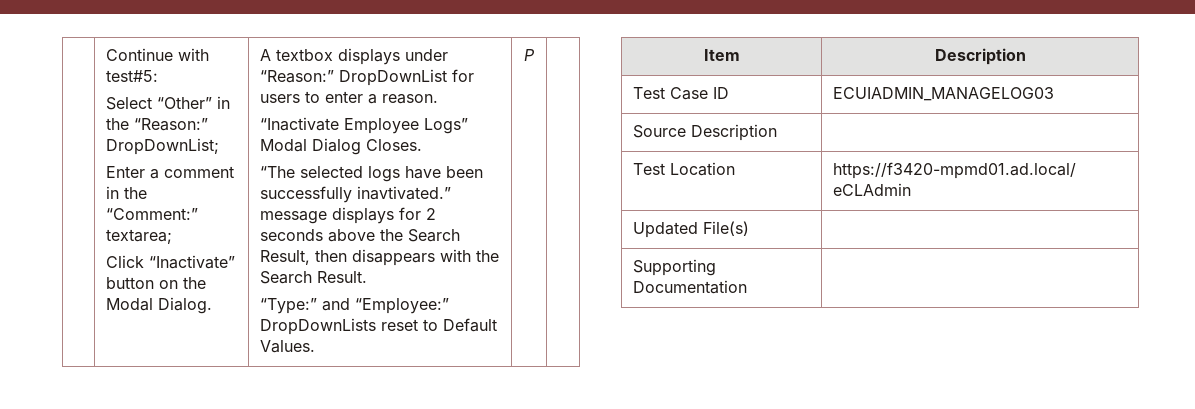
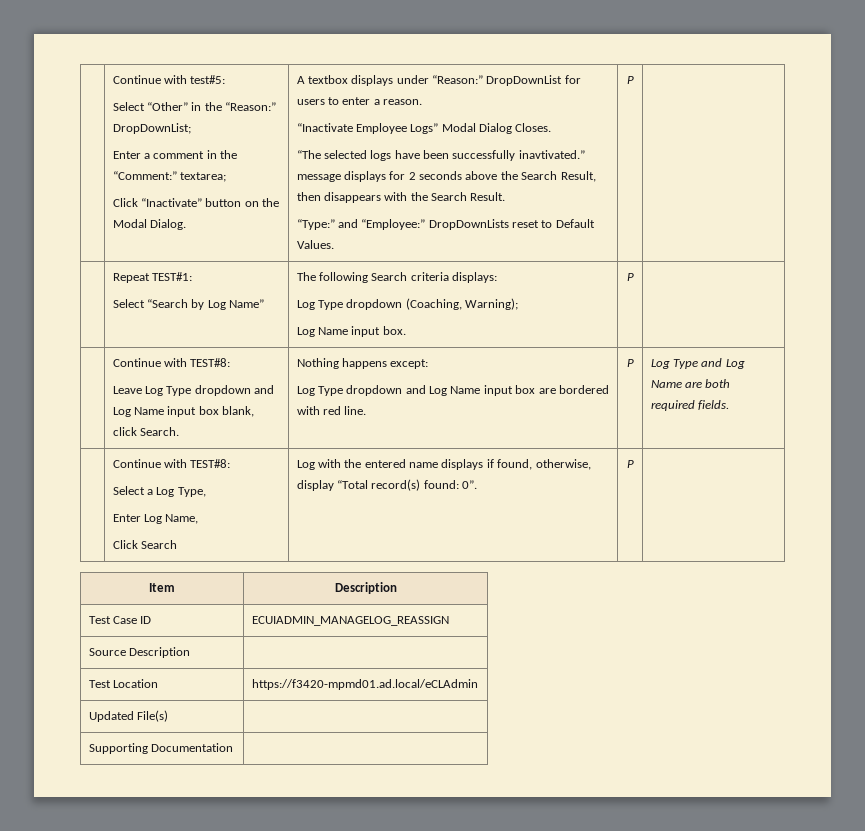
(535, 55) none -> [112,272,192,283] [112,299,265,310] [296,272,498,283] [296,298,519,310] [296,326,406,337] [626,273,634,281] [112,358,231,367] [112,385,275,396] [112,406,255,417] [112,427,179,436] [296,358,429,369] [296,385,609,396] [296,406,367,415] [626,359,634,367] [650,358,745,369] [650,379,731,388] [650,400,729,411] [112,459,231,468] [112,486,206,497] [112,514,199,524] [112,540,177,549] [296,459,591,470] [296,479,478,491] [626,460,634,468] // | Repeat TEST#1: // Select “Search by Log Name” | The following Search criteria displays: // Log Type dropdown (Coaching, Warning); // Log Name input box. | P | // | Continue with TEST#8: // Leave Log Type dropdown and Log Name input box blank, click Search. | Nothing happens except: // Log Type dropdown and Log Name input box are bordered with red line. | P | Log Type and Log Name are both required fields. // | Continue with TEST#8: // Select a Log Type, // Enter Log Name, // Click Search | Log with the entered name displays if found, otherwise, display “Total record(s) found: 0”. | P |
[833,87,1055,101] ECUIADMIN_MANAGELOG03 -> [251,616,449,626] ECUIADMIN_MANAGELOG_REASSIGN

